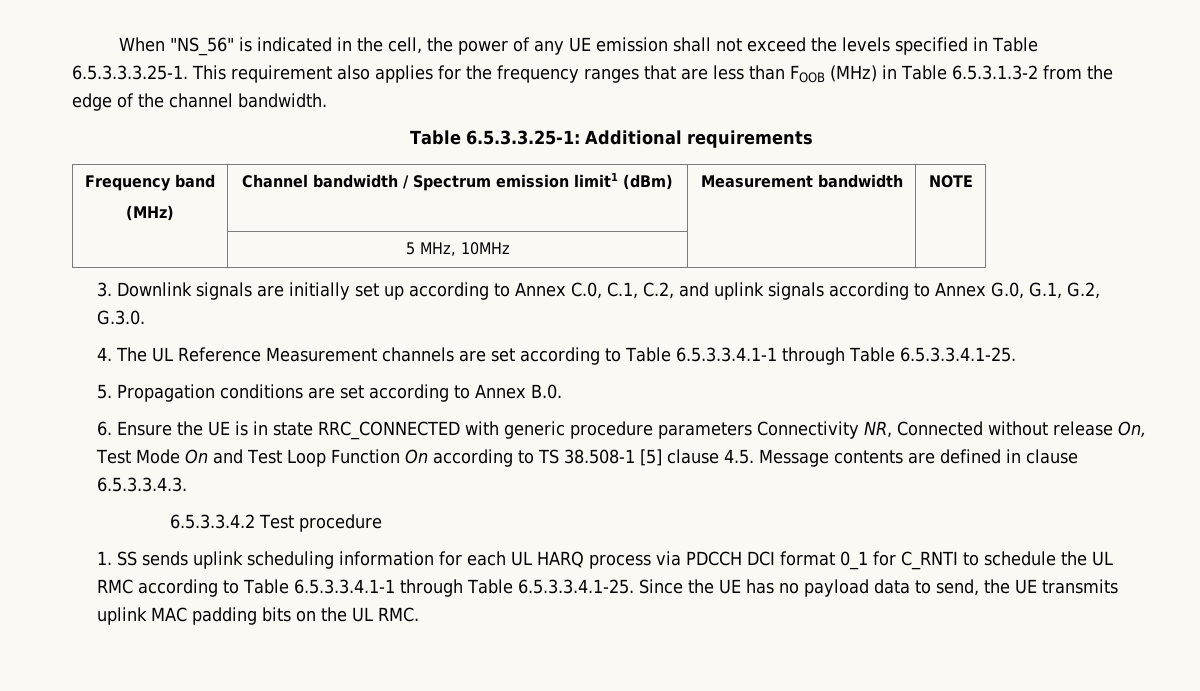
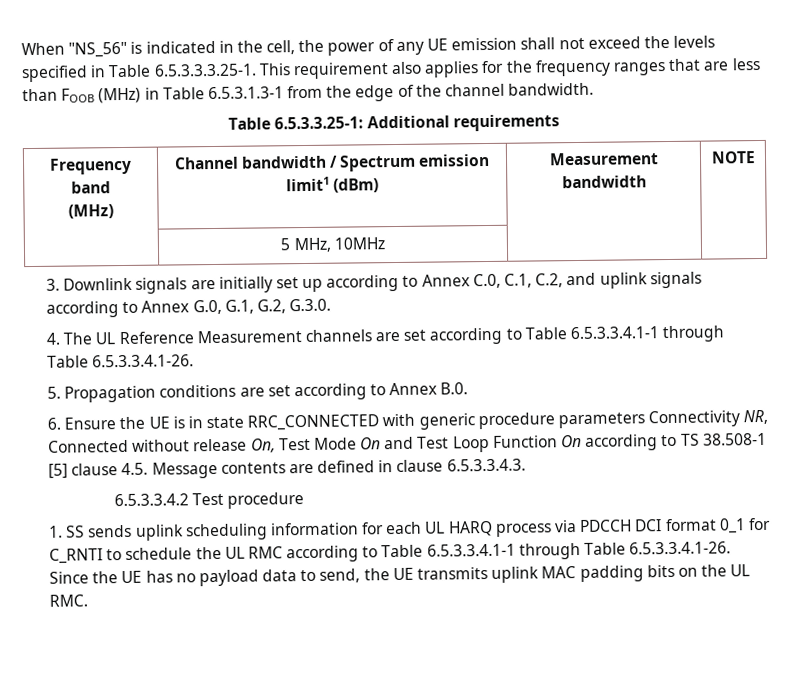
[951,65,1038,80] 6.5.3.1.3-2 -> [207,86,284,100] 6.5.3.1.3-1
[899,347,1016,362] 6.5.3.3.4.1-25. -> [92,354,195,368] 6.5.3.3.4.1-26.
[517,579,634,594] 6.5.3.3.4.1-25. -> [629,541,732,555] 6.5.3.3.4.1-26.

